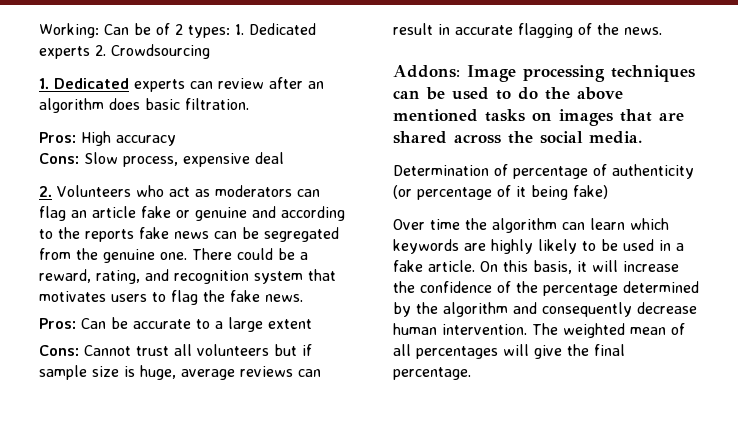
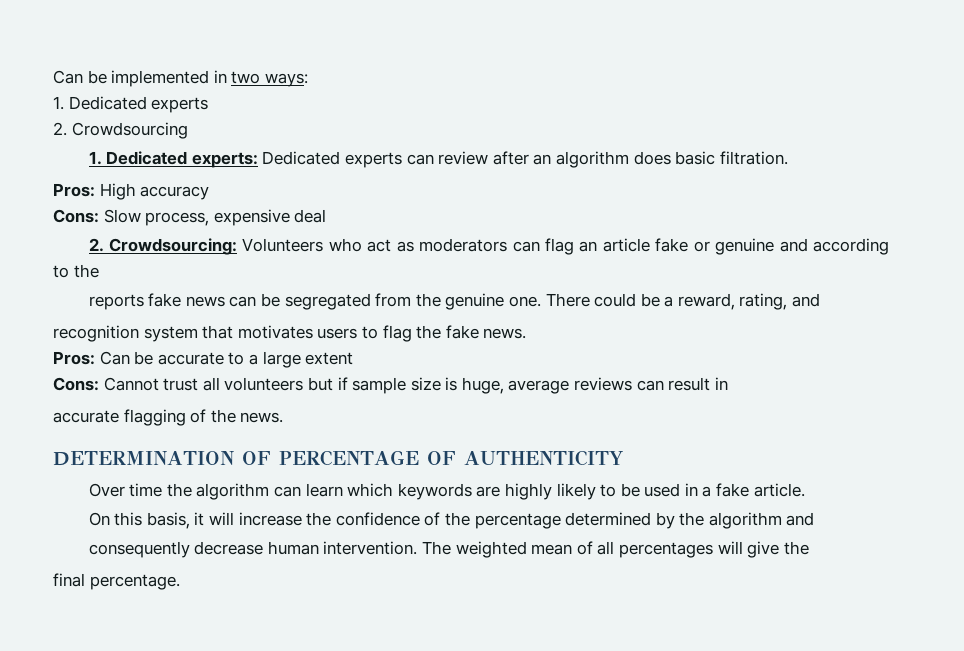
[39,23,316,38] [39,46,90,59] Working: Can be of 2 types: 1. Dedicated experts -> [53,70,308,87] [53,96,209,113] Can be implemented in two ways: // 1. Dedicated experts //
(129, 83) none -> [191,151,341,168] experts: Dedicated
(52, 191) none -> [109,238,238,255] Crowdsourcing:
(80, 233) none -> (99, 271) //
(169, 275) none -> (821, 300) //
(450, 29) none -> (728, 383) //
[393,65,695,82] [393,87,623,100] [393,109,684,126] [393,131,642,144] [393,164,694,179] [393,185,608,200] Addons: Image processing techniques can be used to do the above mentioned tasks on images that are shared across the social media. // Determination of percentage of authenticity (or percentage of it being fake) -> [53,450,623,466] DETERMINATION OF PERCENTAGE OF AUTHENTICITY
(475, 266) none -> (805, 490) //
(537, 308) none -> (815, 519) //
(589, 350) none -> (809, 548) //

